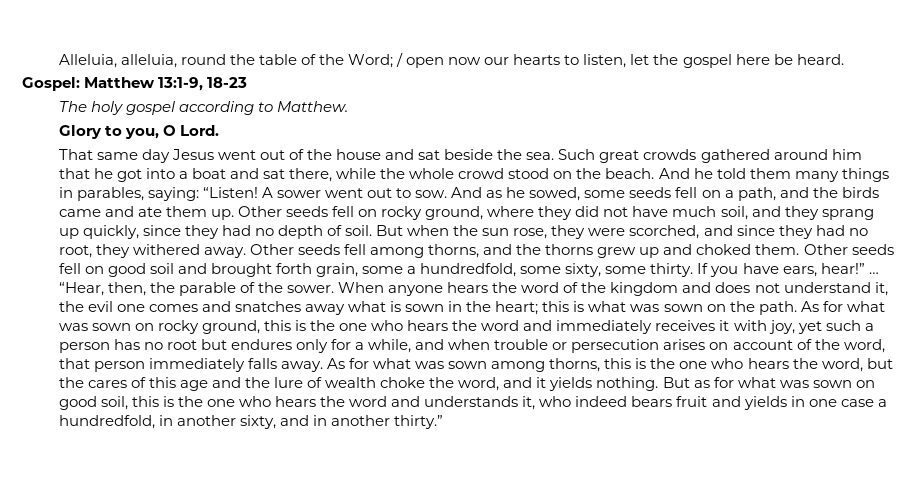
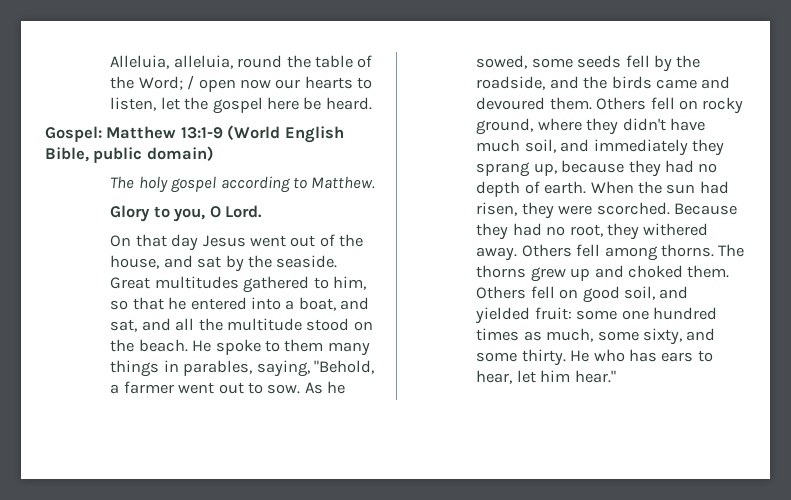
[158,77,248,91] 13:1-9, 18-23 -> [180,125,344,143] [45,146,214,163] 13:1-9 (World English Bible, public domain)
[58,149,138,160] That same -> [110,234,167,247] On that
[336,149,862,163] house and sat beside the sea. Such great crowds gathered around him -> [110,255,338,272] [110,276,367,293] [110,300,129,310] house, and sat by the seaside. Great multitudes gathered to him, so
[116,169,142,182] got -> [190,297,247,310] entered
[191,168,505,182] boat and sat there, while the whole crowd -> [298,297,370,311] [110,318,303,332] boat, and sat, and all the multitude
[658,168,746,179] And he told -> [192,339,281,355] He spoke to
[147,187,321,201] saying: “Listen! A sower -> [256,360,375,377] [110,381,174,394] saying, "Behold, a farmer
[451,187,503,198] And as -> [304,382,323,394] As
[701,187,776,201] on a path, -> [654,55,701,72] [476,76,546,90] by the roadside,
[137,206,328,220] ate them up. Other seeds -> [476,97,647,110] devoured them. Others
[575,206,629,217] did not -> [622,118,666,131] didn't
(781, 211) none -> [593,139,688,156] immediately
[58,225,181,239] up quickly, since -> [533,160,625,176] up, because
[345,225,775,239] soil. But when the sun rose, they were scorched, and since -> [544,181,729,194] [476,202,738,219] earth. When the sun had risen, they were scorched. Because
[249,244,542,258] Other seeds fell among thorns, and the -> [521,244,745,261] Others fell among thorns. The
[803,244,894,255] Other seeds -> [476,286,527,299] Others
[149,263,517,277] soil and brought forth grain, some a hundredfold, -> [624,286,689,300] [475,307,718,324] [476,328,594,342] soil, and yielded fruit: some one hundred times as much,
(602, 270) none -> [686,328,716,341] and
[697,263,879,277] [58,282,888,296] [58,301,885,315] [58,320,874,334] [58,339,885,353] [58,358,893,372] [58,377,875,391] [58,396,887,410] [58,415,444,429] If you have ears, hear!” … “Hear, then, the parable of the sower. When anyone hears the word of the kingdom and does not understand it, the evil one comes and snatches away what is sown in the heart; this is what was sown on the path. As for what was sown on rocky ground, this is the one who hears the word and immediately receives it with joy, yet such a person has no root but endures only for a while, and when trouble or persecution arises on account of the word, that person immediately falls away. As for what was sown among thorns, this is the one who hears the word, but the cares of this age and the lure of wealth choke the word, and it yields nothing. But as for what was sown on good soil, this is the one who hears the word and understands it, who indeed bears fruit and yields in one case a hundredfold, in another sixty, and in another thirty.” -> [570,349,713,362] [476,370,616,384] He who has ears to hear, let him hear."

